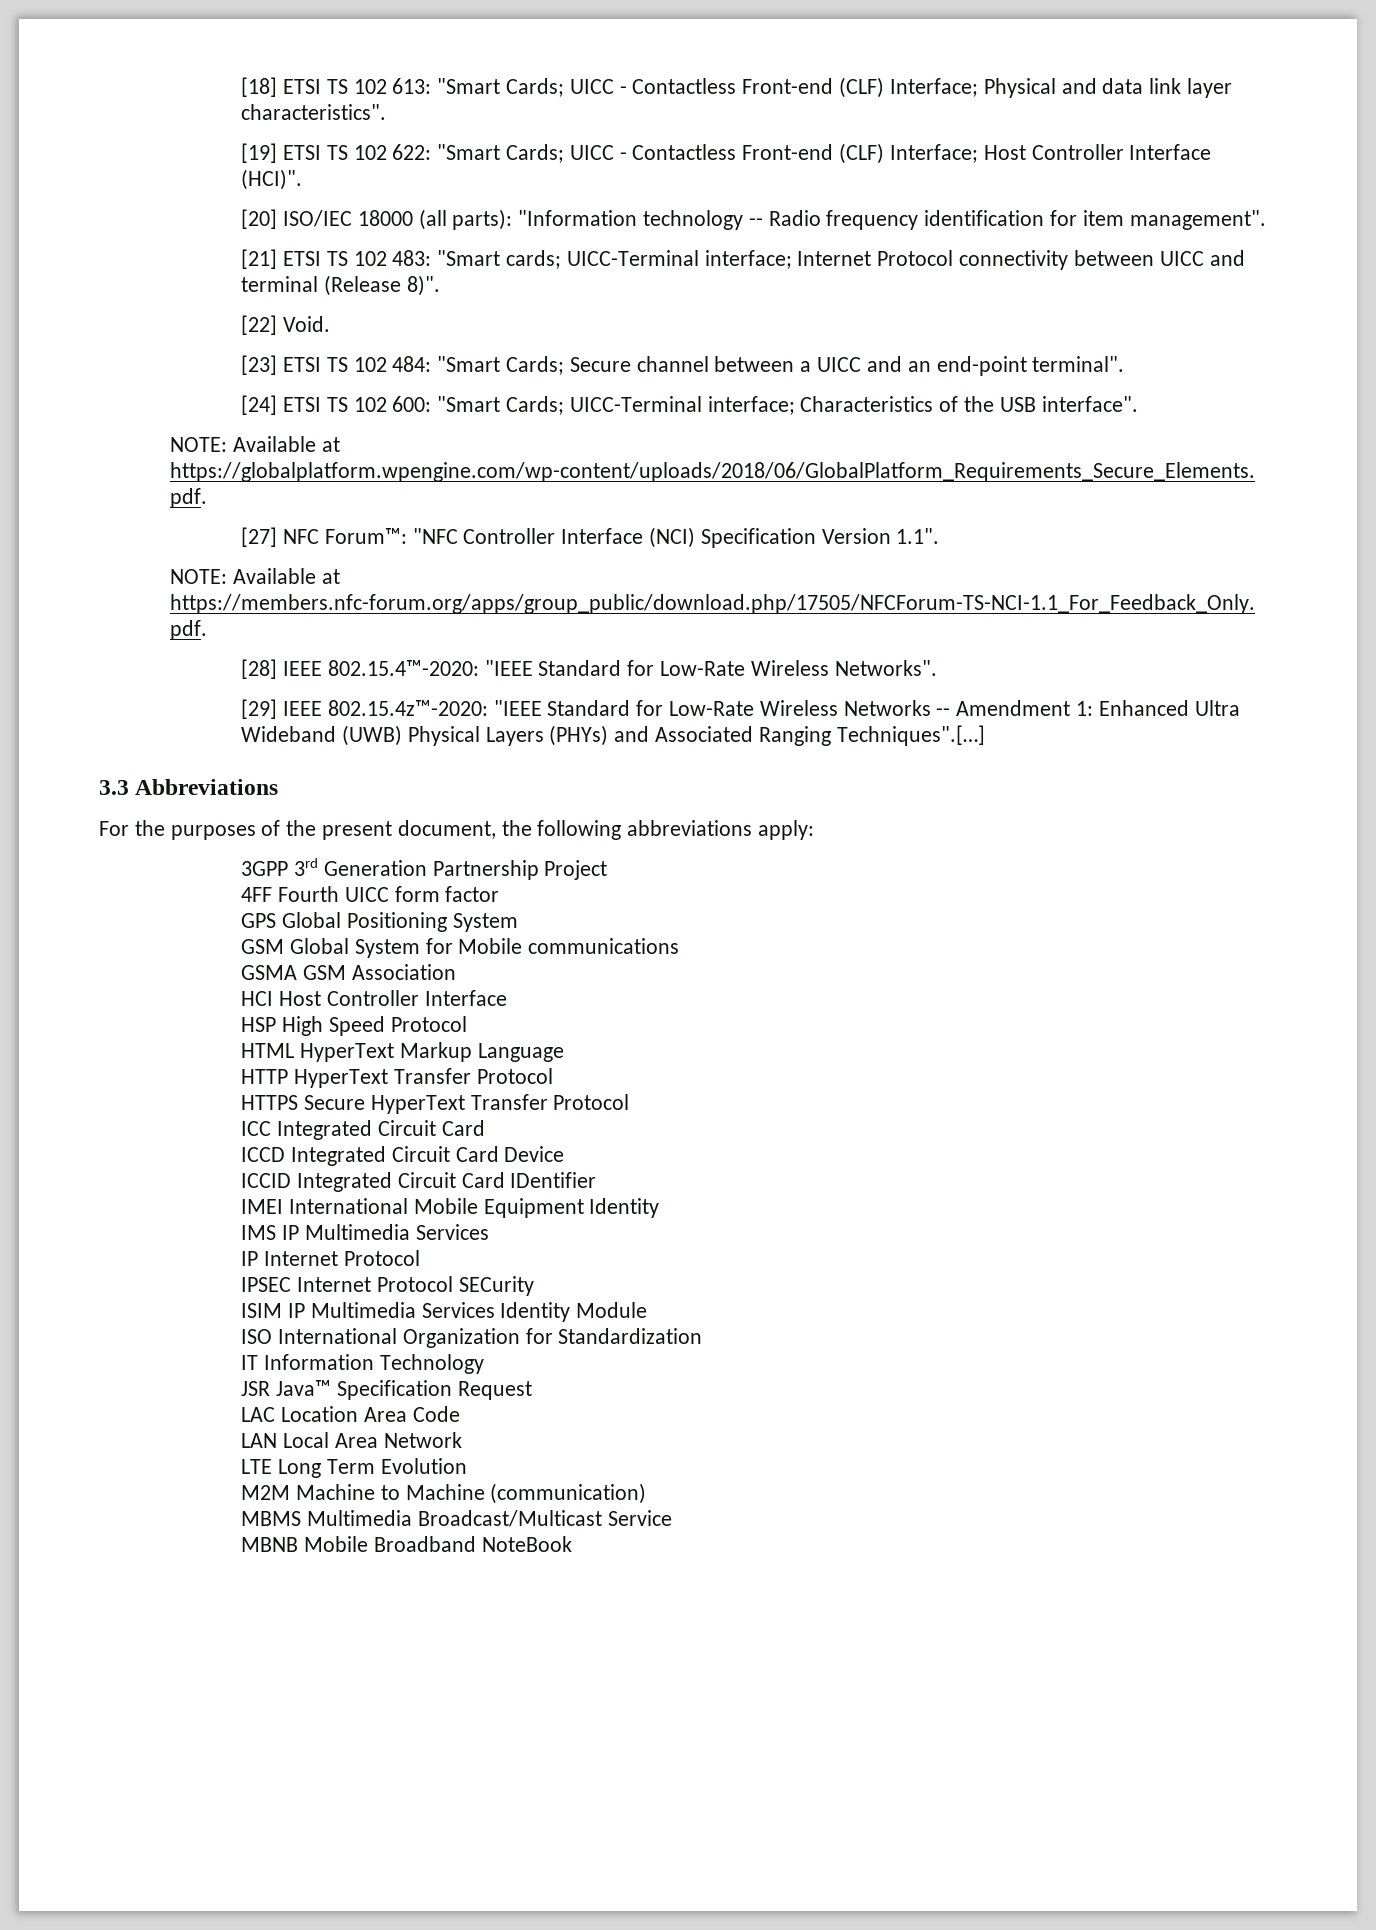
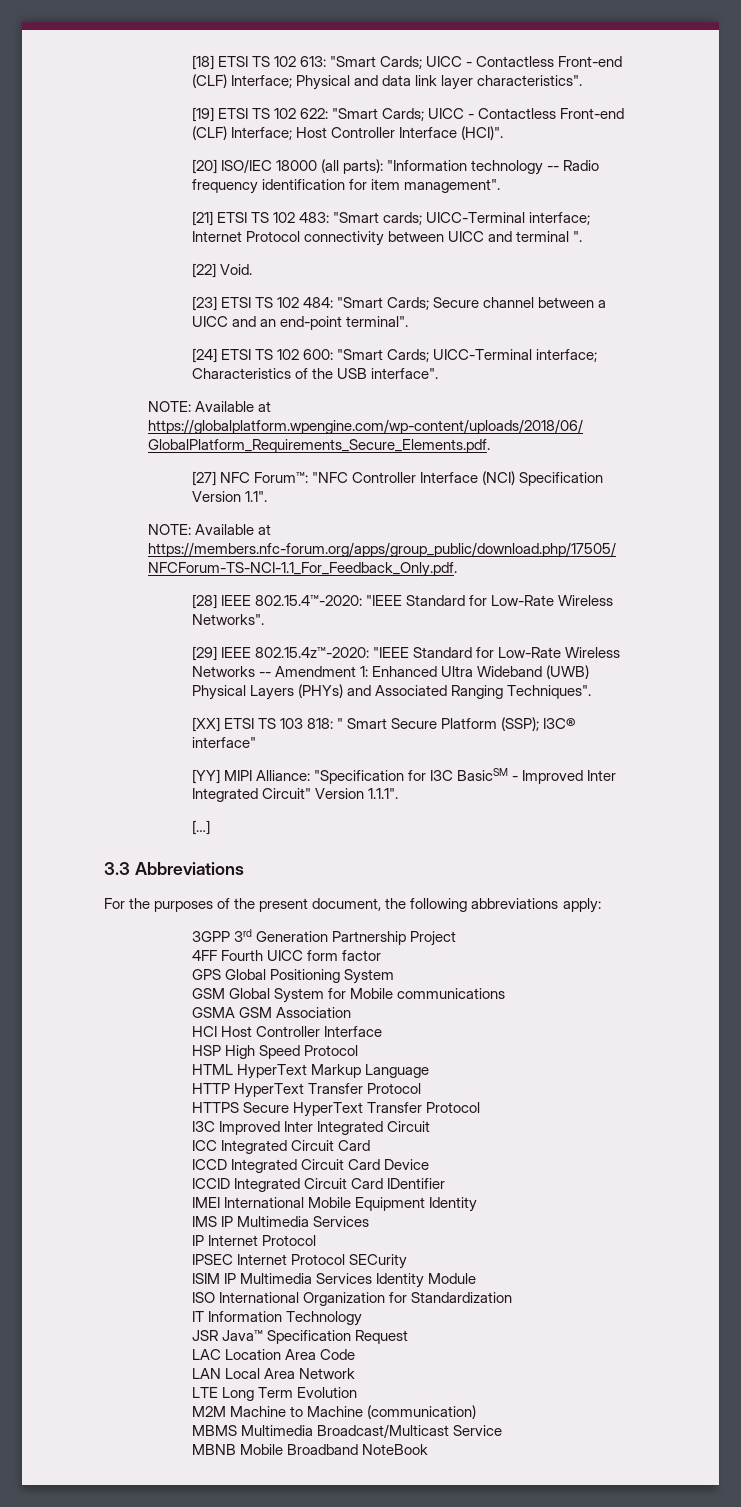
[324,275,440,296] (Release 8)". -> [573,231,583,242] ".
[836,725,985,746] Techniques".[…] -> [507,685,592,699] [191,717,576,732] [191,737,256,748] [191,768,617,784] [191,788,398,802] [191,820,210,835] Techniques". // [XX] ETSI TS 103 818: " Smart Secure Platform (SSP); I3C® interface" // [YY] MIPI Alliance: "Specification for I3C BasicSM - Improved Inter Integrated Circuit" Version 1.1.1". // […]
(630, 1102) none -> [191,1121,430,1135] // I3C Improved Inter Integrated Circuit

